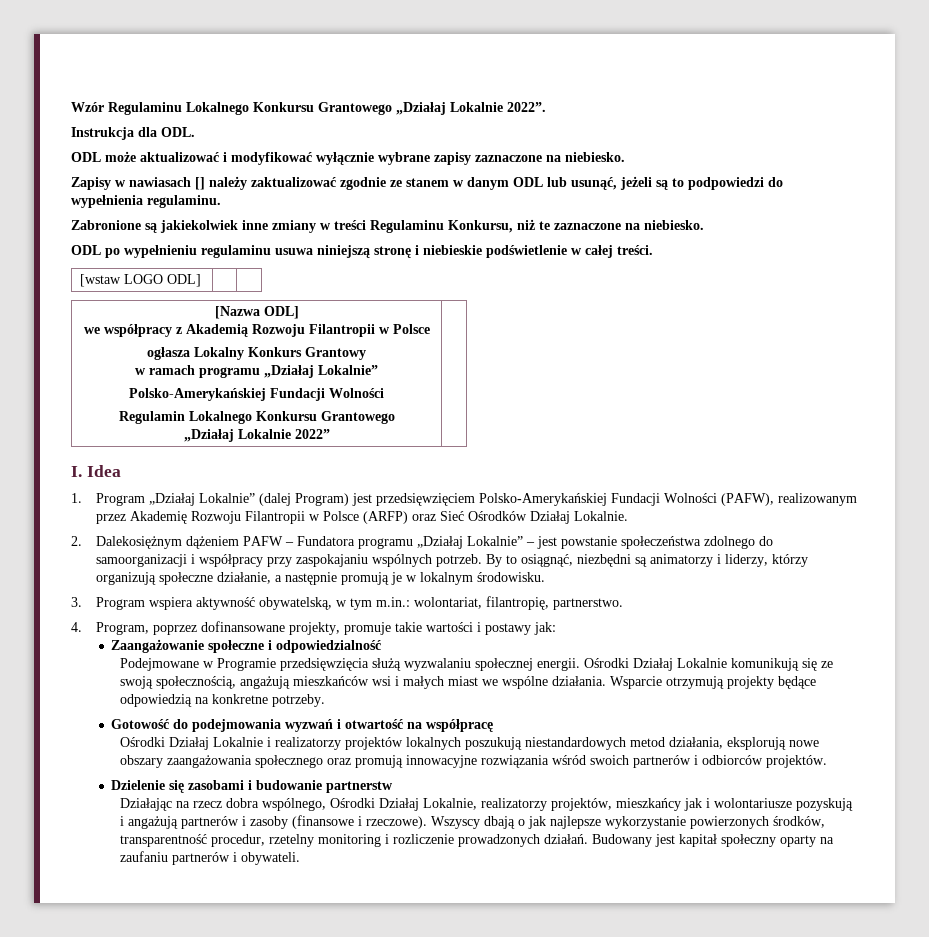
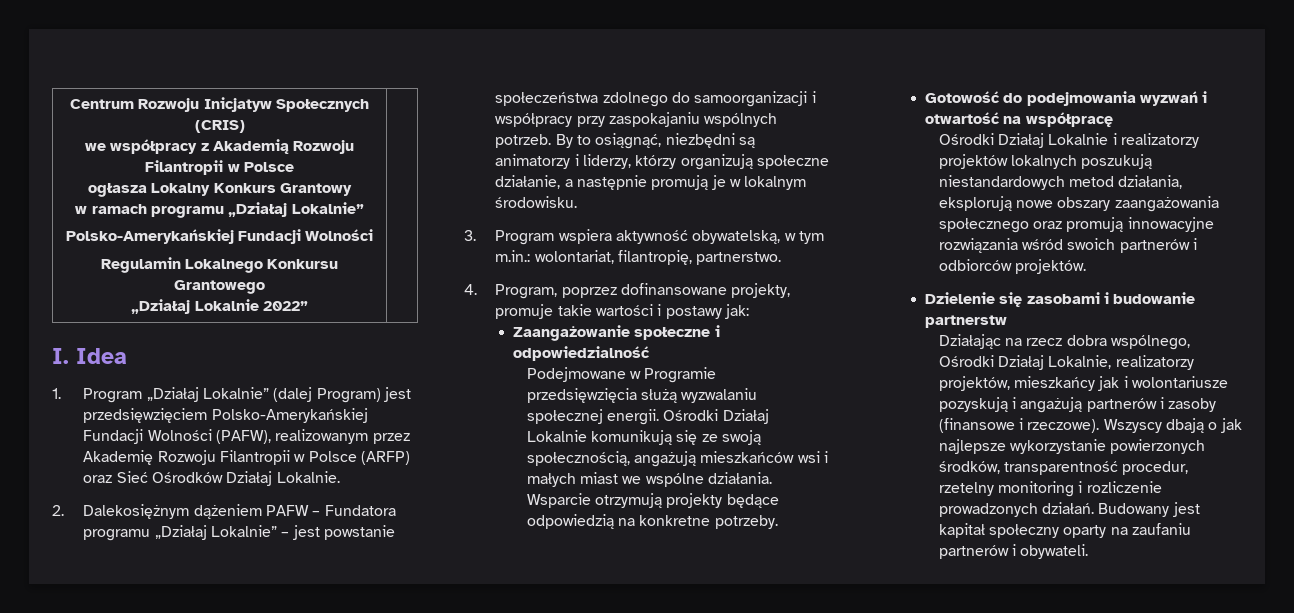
[71,102,546,115] [71,127,195,140] [71,151,625,165] [71,176,783,190] [71,195,221,208] [71,219,704,233] [71,245,653,258] [79,274,201,287] [214,306,299,319] Wzór Regulaminu Lokalnego Konkursu Grantowego „Działaj Lokalnie 2022”. // Instrukcja dla ODL. // ODL może aktualizować i modyfikować wyłącznie wybrane zapisy zaznaczone na niebiesko. // Zapisy w nawiasach [] należy zaktualizować zgodnie ze stanem w danym ODL lub usunąć, jeżeli są to podpowiedzi do wypełnienia regulaminu. // Zabronione są jakiekolwiek inne zmiany w treści Regulaminu Konkursu, niż te zaznaczone na niebiesko. // ODL po wypełnieniu regulaminu usuwa niniejszą stronę i niebieskie podświetlenie w całej treści. // [wstaw LOGO ODL] | | // [Nazwa ODL] -> [70,97,369,112] [194,120,245,133] Centrum Rozwoju Inicjatyw Społecznych (CRIS)

